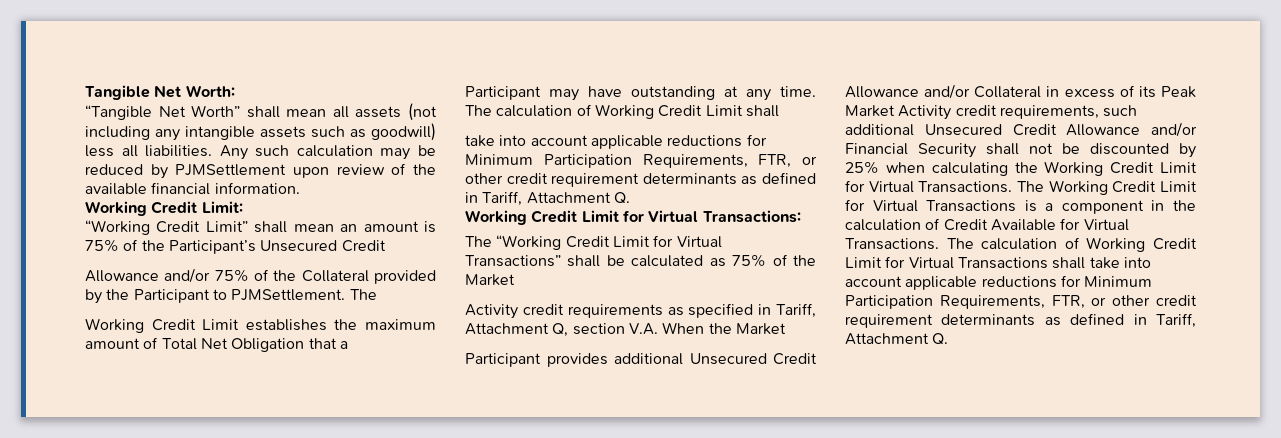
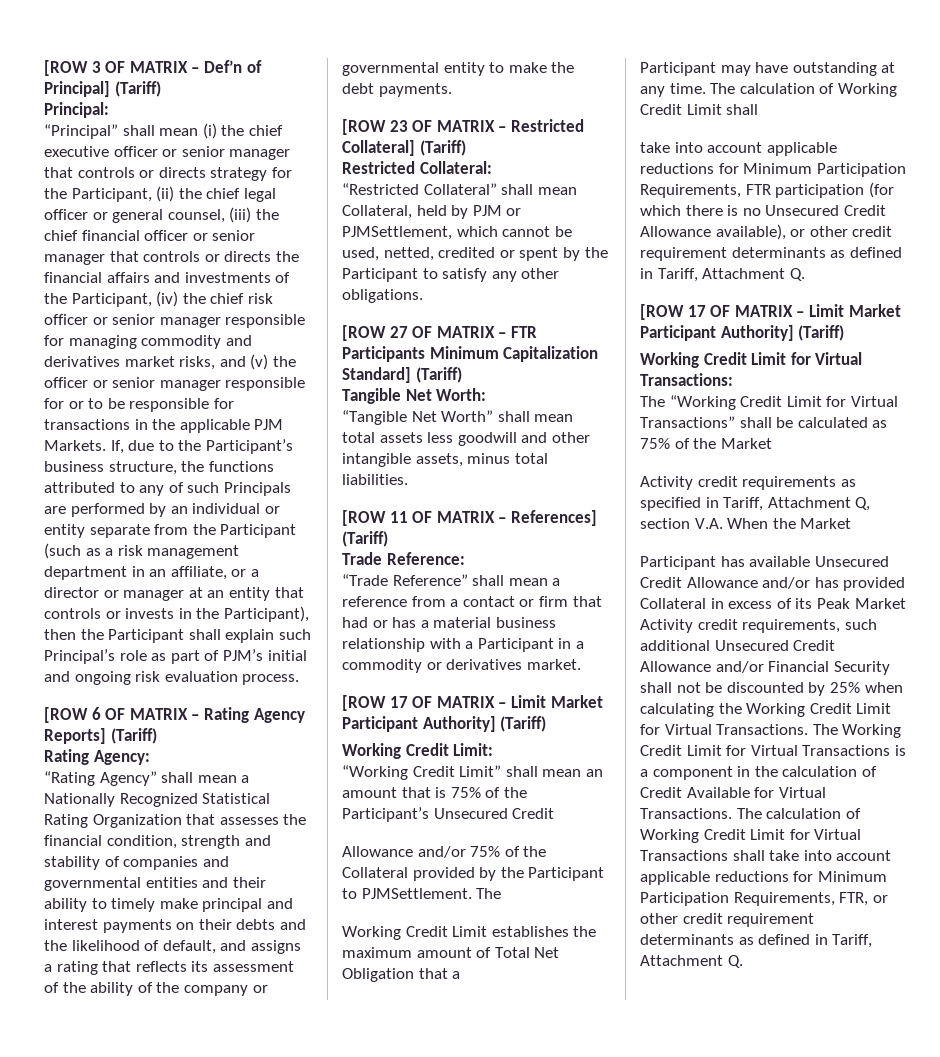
(85, 92) none -> [44,60,262,76] [44,81,161,97] [44,102,109,118] [44,123,283,139] [44,146,291,160] [44,167,292,181] [44,186,276,202] [44,207,279,223] [44,230,256,241] [44,251,299,265] [44,272,291,283] [44,291,273,307] [44,314,306,328] [44,335,252,349] [44,354,296,370] [44,377,306,391] [44,398,234,412] [44,419,284,433] [44,439,293,454] [44,461,274,475] [44,482,291,496] [44,503,280,517] [44,524,297,538] [44,543,240,559] [44,566,259,580] [44,587,304,601] [44,606,309,622] [44,629,311,643] [44,649,307,664] [44,671,300,685] [44,707,305,723] [44,728,157,744] [44,749,150,765] [44,771,250,786] [44,793,271,807] [44,814,307,828] [44,835,271,849] [44,856,229,870] [44,877,266,891] [44,898,293,912] [44,919,306,933] [44,940,301,954] [44,961,294,975] [44,982,268,996] [342,62,575,76] [342,83,452,97] [342,119,584,135] [342,140,466,156] [342,161,492,174] [342,183,577,195] [342,205,522,219] [342,226,572,240] [342,247,608,261] [342,268,560,282] [342,289,423,303] [342,325,537,341] [342,346,599,362] [342,367,462,383] [ROW 3 OF MATRIX – Def’n of Principal] (Tariff) // Principal: // “Principal” shall mean (i) the chief executive officer or senior manager that controls or directs strategy for the Participant, (ii) the chief legal officer or general counsel, (iii) the chief financial officer or senior manager that controls or directs the financial affairs and investments of the Participant, (iv) the chief risk officer or senior manager responsible for managing commodity and derivatives market risks, and (v) the officer or senior manager responsible for or to be responsible for transactions in the applicable PJM Markets. If, due to the Participant’s business structure, the functions attributed to any of such Principals are performed by an individual or entity separate from the Participant (such as a risk management department in an affiliate, or a director or manager at an entity that controls or invests in the Participant), then the Participant shall explain such Principal’s role as part of PJM’s initial and ongoing risk evaluation process. // [ROW 6 OF MATRIX – Rating Agency Reports] (Tariff) // Rating Agency: // “Rating Agency” shall mean a Nationally Recognized Statistical Rating Organization that assesses the financial condition, strength and stability of companies and governmental entities and their ability to timely make principal and interest payments on their debts and the likelihood of default, and assigns a rating that reflects its assessment of the ability of the company or governmental entity to make the debt payments. // [ROW 23 OF MATRIX – Restricted Collateral] (Tariff) // Restricted Collateral: // “Restricted Collateral” shall mean Collateral, held by PJM or PJMSettlement, which cannot be used, netted, credited or spent by the Participant to satisfy any other obligations. // [ROW 27 OF MATRIX – FTR Participants Minimum Capitalization Standard] (Tariff) //
[332,103,437,121] [85,123,436,141] [85,145,436,160] [85,163,436,179] [85,182,300,195] all assets (not including any intangible assets such as goodwill) less all liabilities. Any such calculation may be reduced by PJMSettlement upon review of the available financial information. -> [342,432,590,446] [342,453,548,467] [342,474,408,485] [342,510,597,526] [342,531,388,547] [342,552,465,565] [342,574,561,586] [342,596,602,607] [342,617,556,628] [342,638,584,652] [342,659,581,673] [342,695,603,711] [342,716,547,732] total assets less goodwill and other intangible assets, minus total liabilities. // [ROW 11 OF MATRIX – References] (Tariff) // Trade Reference: // “Trade Reference” shall mean a reference from a contact or firm that had or has a material business relationship with a Participant in a commodity or derivatives market. // [ROW 17 OF MATRIX – Limit Market Participant Authority] (Tariff)
(419, 226) none -> [401,787,431,798] that
[758,154,792,168] FTR, -> [745,182,894,198] [640,205,886,216] [640,224,786,240] FTR participation (for which there is no Unsecured Credit Allowance available),
(630, 198) none -> [640,304,901,320] [640,325,845,341] // [ROW 17 OF MATRIX – Limit Market Participant Authority] (Tariff)
[546,353,817,367] [845,84,971,99] provides additional Unsecured Credit Allowance and/or -> [720,556,889,567] [640,577,906,591] has available Unsecured Credit Allowance and/or has provided

